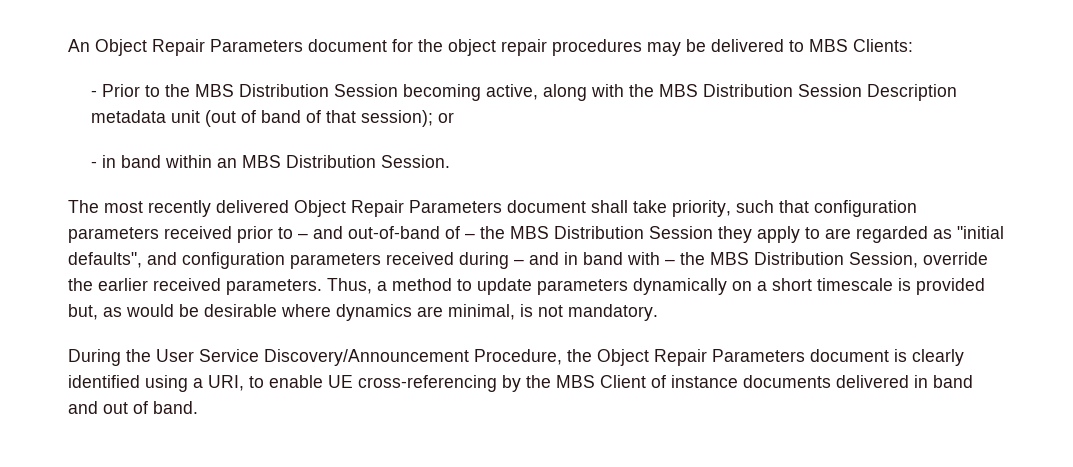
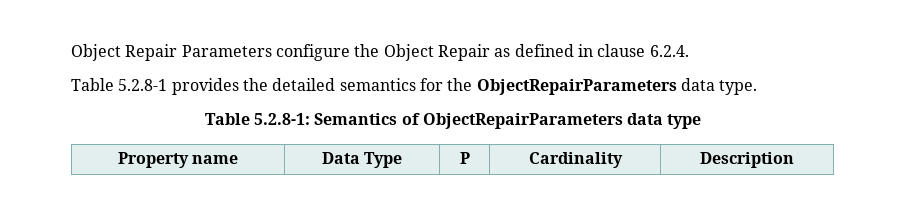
[68,39,913,56] [91,84,958,101] [91,110,455,127] [91,155,451,168] [68,200,917,217] [68,226,1004,243] [68,252,988,269] [68,278,985,295] [68,304,658,321] [68,349,964,366] [68,375,973,392] [68,401,198,414] An Object Repair Parameters document for the object repair procedures may be delivered to MBS Clients: // - Prior to the MBS Distribution Session becoming active, along with the MBS Distribution Session Description metadata unit (out of band of that session); or // - in band within an MBS Distribution Session. // The most recently delivered Object Repair Parameters document shall take priority, such that configuration parameters received prior to – and out-of-band of – the MBS Distribution Session they apply to are regarded as "initial defaults", and configuration parameters received during – and in band with – the MBS Distribution Session, override the earlier received parameters. Thus, a method to update parameters dynamically on a short timescale is provided but, as would be desirable where dynamics are minimal, is not mandatory. // During the User Service Discovery/Announcement Procedure, the Object Repair Parameters document is clearly identified using a URI, to enable UE cross-referencing by the MBS Client of instance documents delivered in band and out of band. -> [71,44,689,61] [71,78,758,95] [204,113,702,129] [117,152,239,168] [321,152,403,168] [459,152,470,164] [528,152,623,168] [700,152,794,168] Object Repair Parameters configure the Object Repair as defined in clause 6.2.4. // Table 5.2.8-1 provides the detailed semantics for the ObjectRepairParameters data type. // Table 5.2.8-1: Semantics of ObjectRepairParameters data type // Property name | Data Type | P | Cardinality | Description

